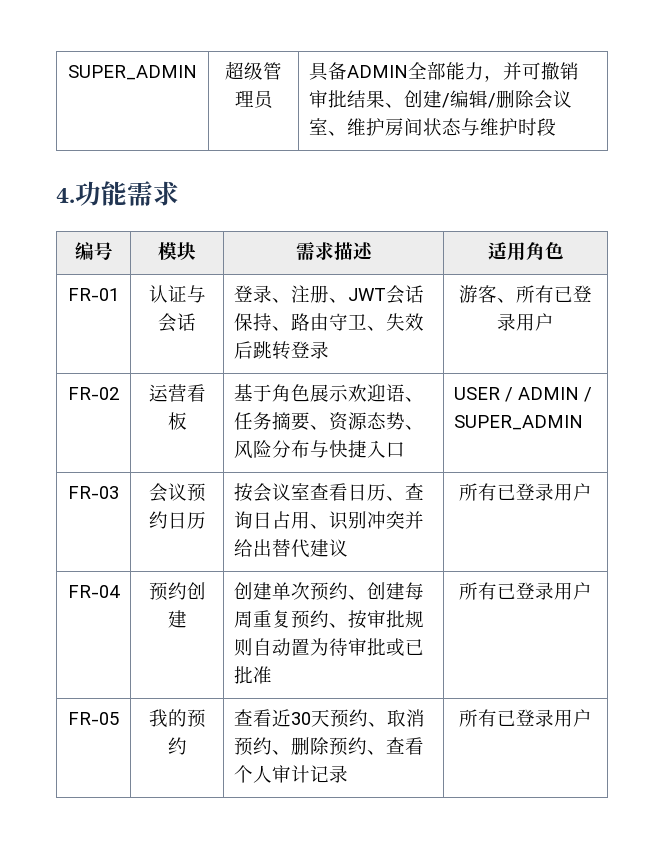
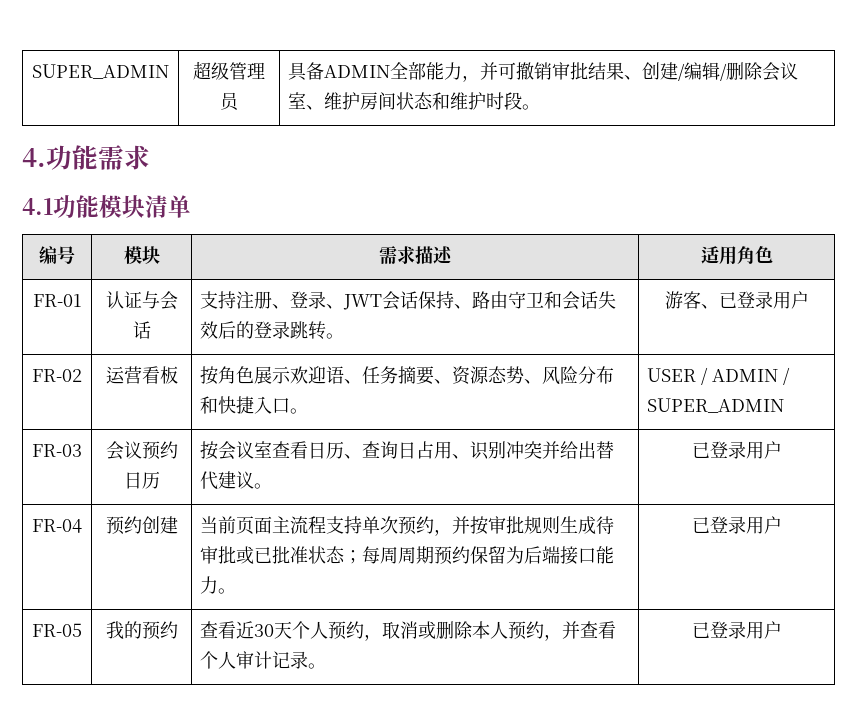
[461,118,481,136] 与 -> [432,92,451,110] 和
(557, 127) none -> [522,104,541,110] 。
(179, 193) none -> [22,195,191,218] // 4.1功能模块清单
[234,285,330,303] 登录、注册 -> [200,291,327,309] 支持注册、登录
[367,313,425,331] [234,341,330,360] 、失效后跳转登录 -> [544,291,617,310] [200,321,345,340] 和会话失效后的登录跳转。
[516,285,554,303] 所有 -> (719, 306) none
[234,384,273,402] 基于 -> [200,366,219,385] 按
[310,440,330,458] 与 -> [200,396,219,414] 和
(406, 449) none -> [290,408,309,414] 。
[459,483,497,501] | 所有 -> [254,483,273,489] 。 |
[234,582,425,601] [234,610,349,629] 创建单次预约、创建每周重复预约、 -> [200,516,471,536] 当前页面主流程支持单次预约，并
[253,638,330,656] 自动置为 -> [560,516,597,534] 生成
[459,582,497,600] | 所有 -> [308,546,615,565] [200,576,237,594] 状态；每周周期预约保留为后端接口能力。 |
[330,709,426,728] [234,737,387,756] 预约、取消预约、删除预约、 -> [292,621,581,641] 个人预约，取消或删除本人预约，并
[459,709,497,727] | 所有 -> [308,663,327,669] 。 |

